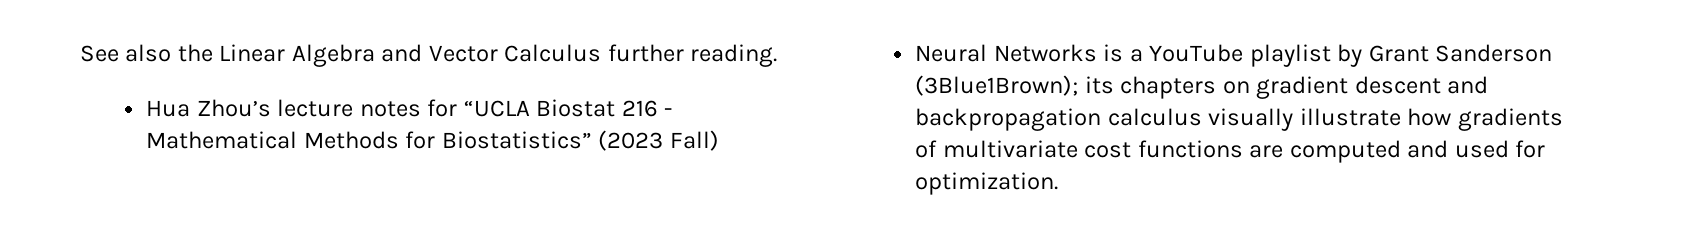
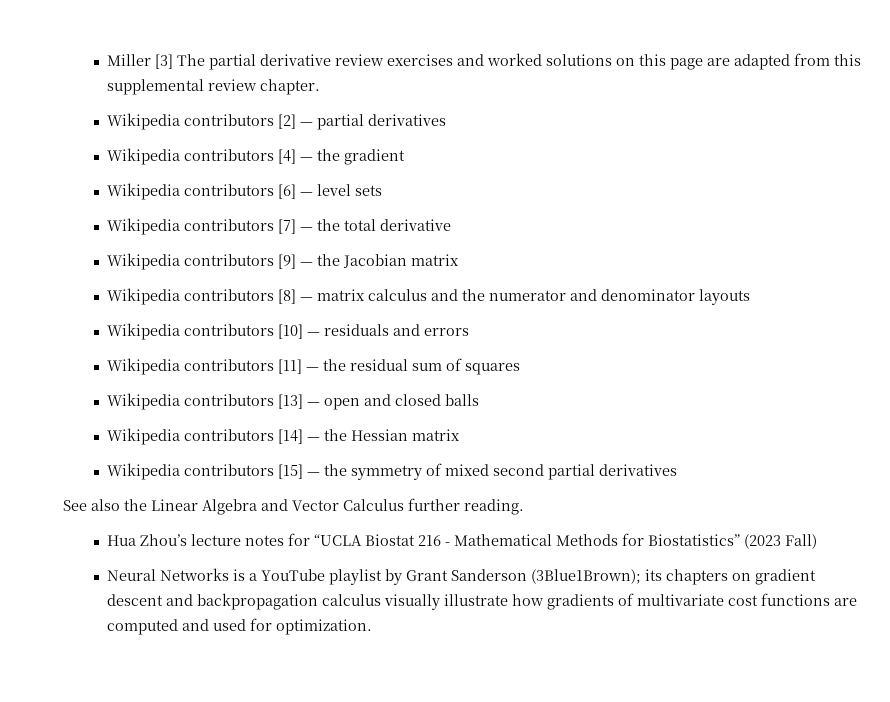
(80, 53) none -> [107,53,862,70] [107,79,321,95] [107,113,447,130] [107,148,406,165] [107,183,383,200] [107,218,452,235] [107,253,460,270] [107,288,751,305] [107,323,470,340] [107,358,521,375] [107,393,480,410] [107,428,461,445] [107,463,678,480] Miller [3] The partial derivative review exercises and worked solutions on this page are adapted from this supplemental review chapter. // Wikipedia contributors [2] — partial derivatives // Wikipedia contributors [4] — the gradient // Wikipedia contributors [6] — level sets // Wikipedia contributors [7] — the total derivative // Wikipedia contributors [9] — the Jacobian matrix // Wikipedia contributors [8] — matrix calculus and the numerator and denominator layouts // Wikipedia contributors [10] — residuals and errors // Wikipedia contributors [11] — the residual sum of squares // Wikipedia contributors [13] — open and closed balls // Wikipedia contributors [14] — the Hessian matrix // Wikipedia contributors [15] — the symmetry of mixed second partial derivatives //

